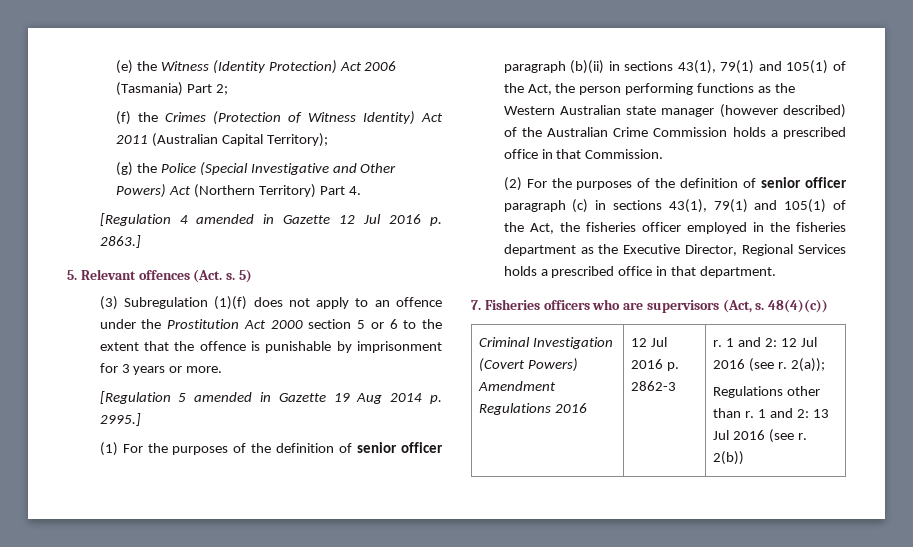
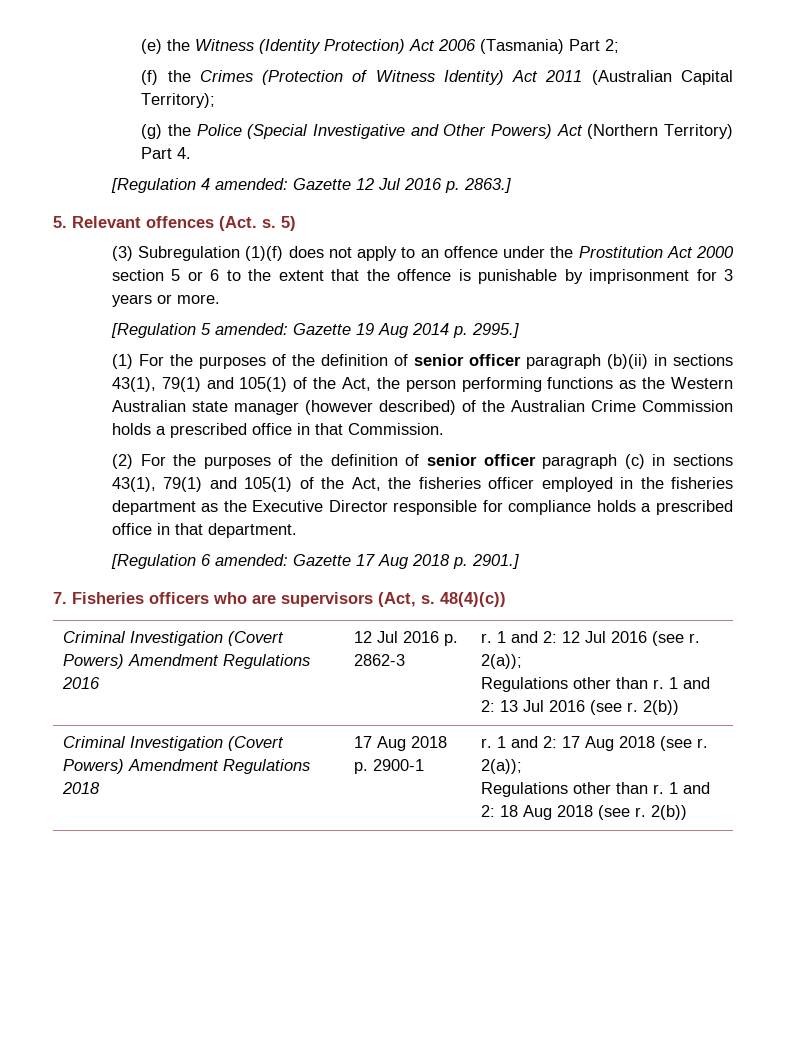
[196,214,275,224] amended in -> [214,178,288,190] amended:
[194,392,272,402] amended in -> [214,323,288,335] amended:
[685,244,846,256] Director, Regional Services -> [328,500,592,515] Director responsible for compliance
(777, 272) none -> [110,554,519,569] // [Regulation 6 amended: Gazette 17 Aug 2018 p. 2901.]
(745, 458) none -> [62,736,284,751] [62,759,310,774] [61,782,100,794] [353,736,447,751] [353,759,424,774] [480,736,708,751] [480,759,522,774] [480,782,710,797] [480,805,687,820] // Criminal Investigation (Covert Powers) Amendment Regulations 2018 | 17 Aug 2018 p. 2900-1 | r. 1 and 2: 17 Aug 2018 (see r. 2(a)); // Regulations other than r. 1 and 2: 18 Aug 2018 (see r. 2(b))

